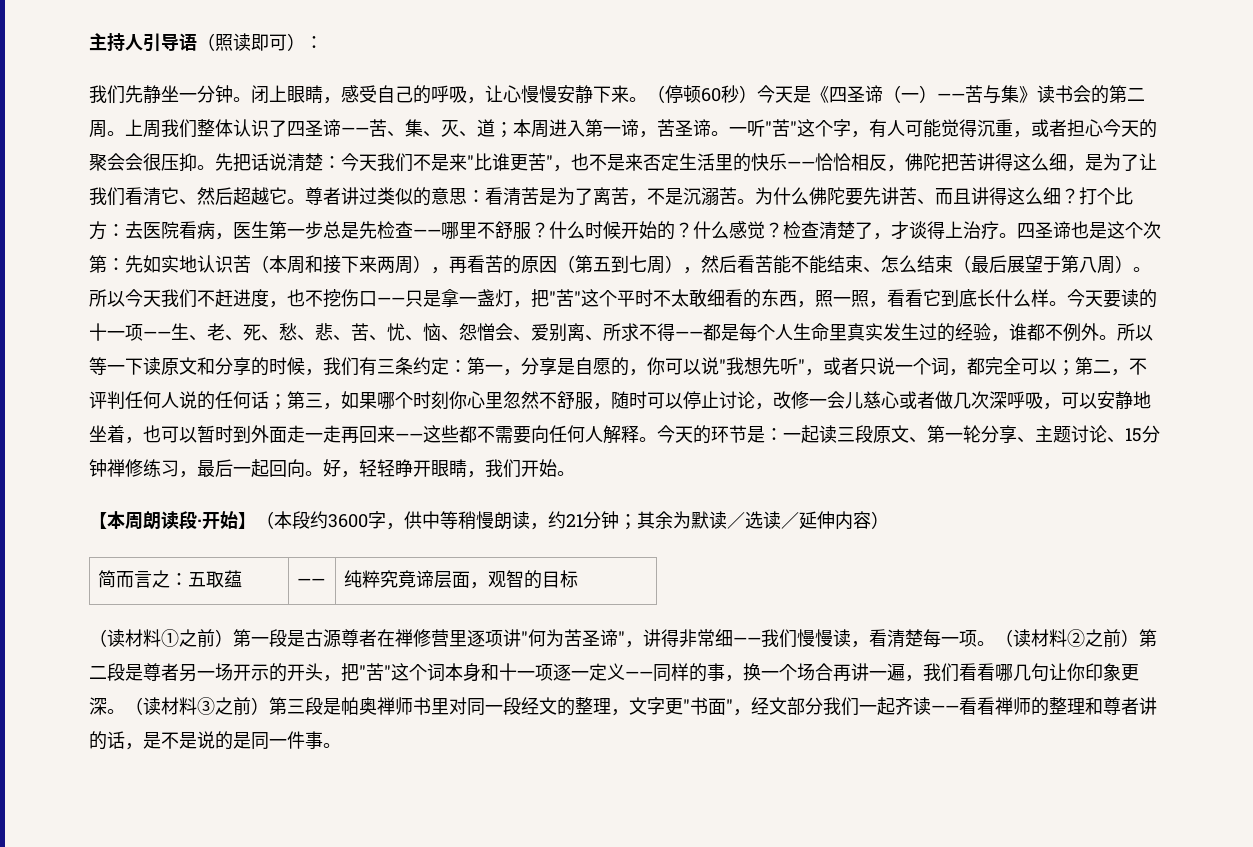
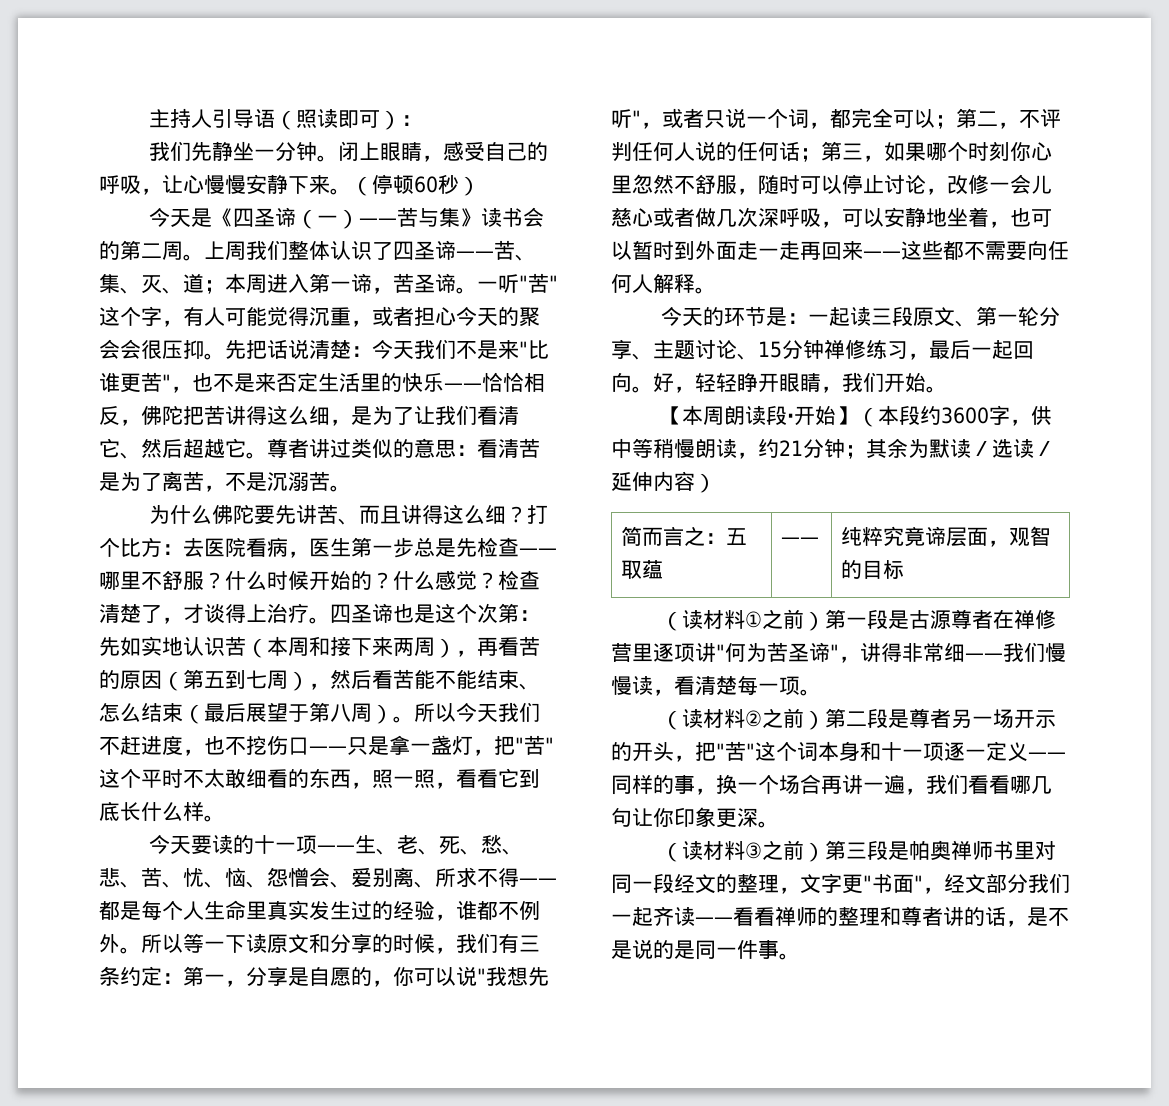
(757, 94) none -> (480, 186) //
(755, 201) none -> (351, 488) //
(1067, 303) none -> (225, 818) //
(657, 439) none -> (716, 290) //
(995, 643) none -> (821, 692) //
(125, 711) none -> (779, 824) //

